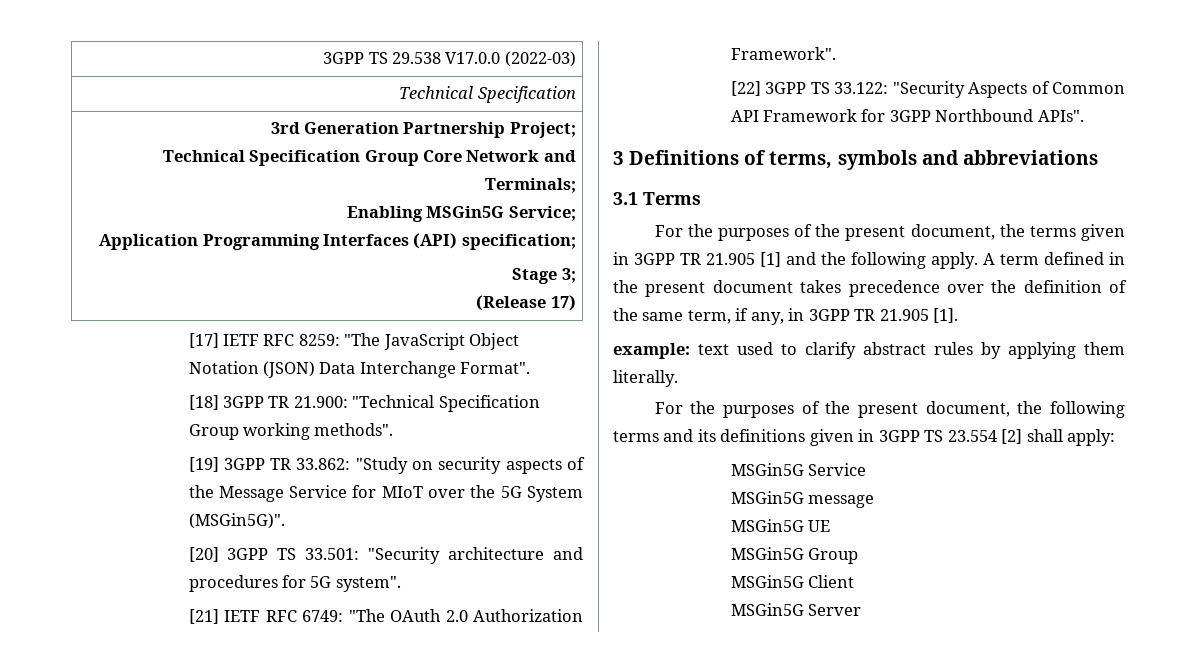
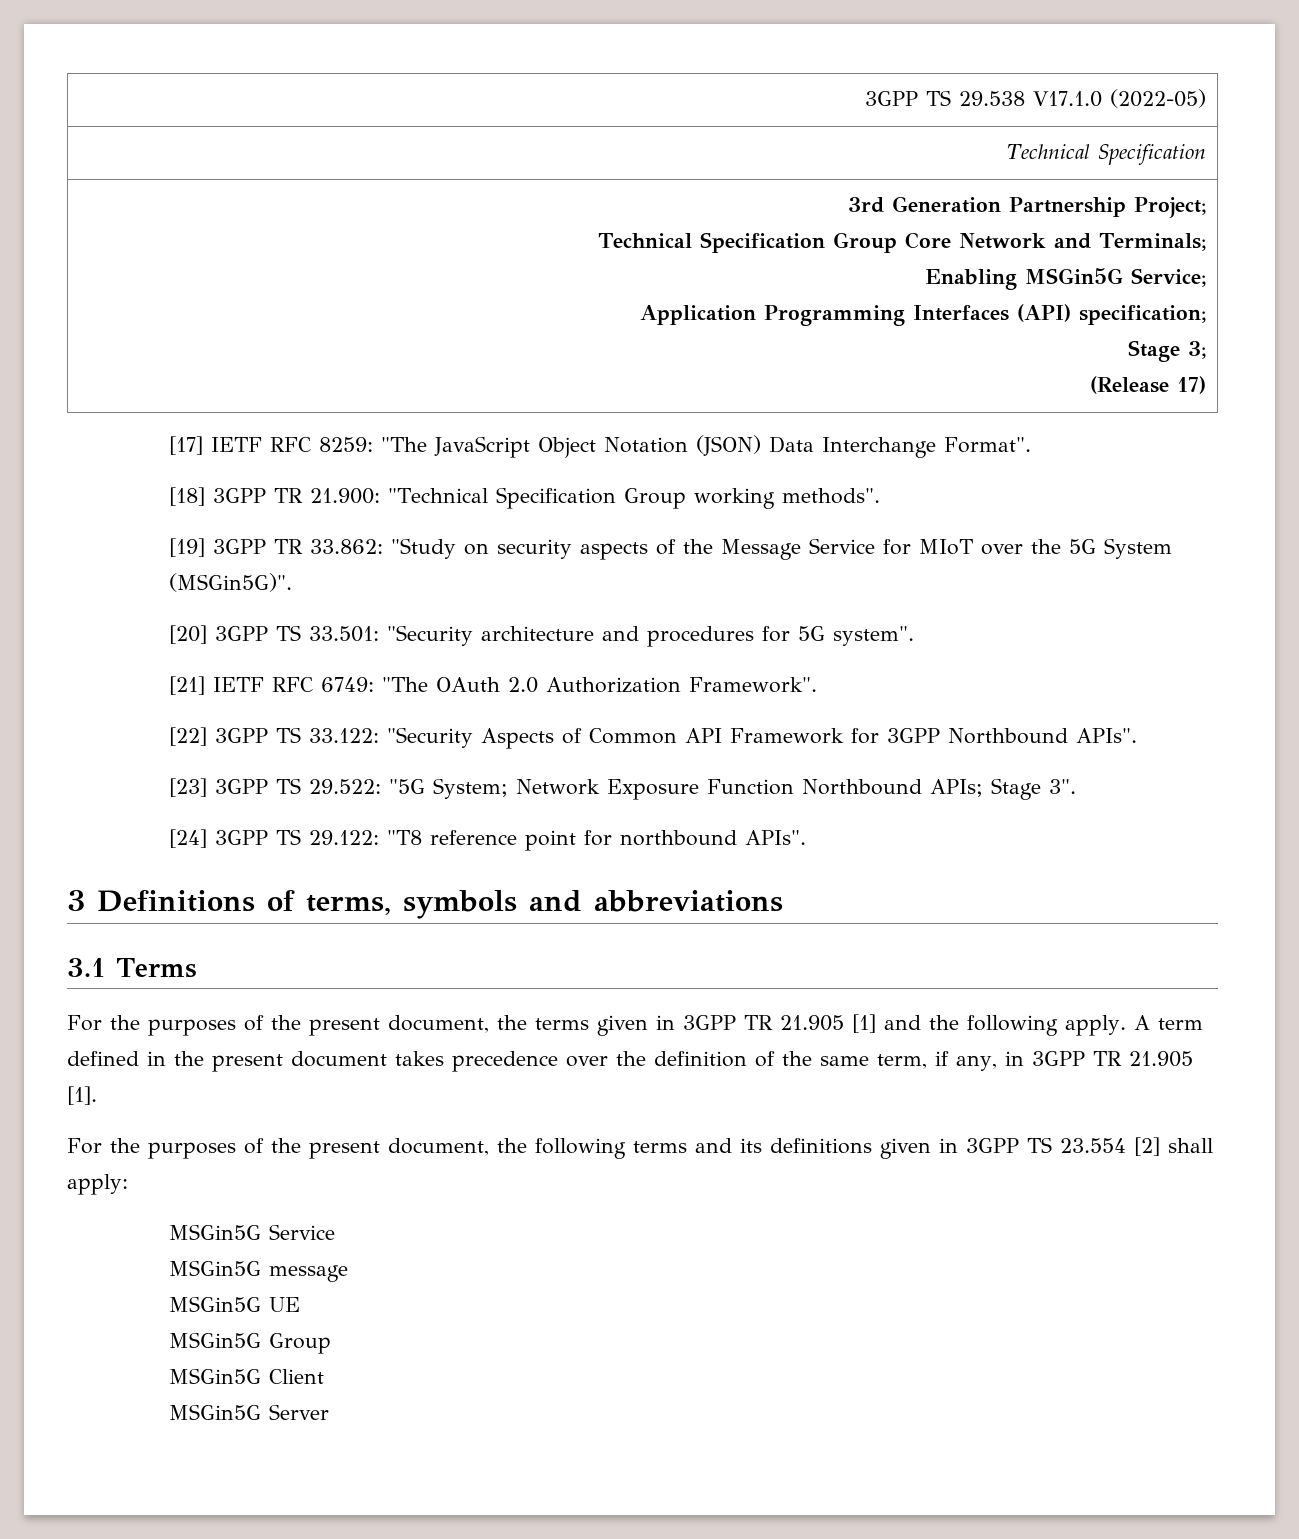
[445,51,576,67] V17.0.0 (2022-03) -> [1032,89,1206,108] V17.1.0 (2022-05)
(1084, 116) none -> [168,778,1076,800] [168,829,806,851] // [23] 3GPP TS 29.522: "5G System; Network Exposure Function Northbound APIs; Stage 3". // [24] 3GPP TS 29.122: "T8 reference point for northbound APIs".
[613,342,1125,359] [613,370,678,387] // example: text used to clarify abstract rules by applying them literally. -> (97, 1095) none

